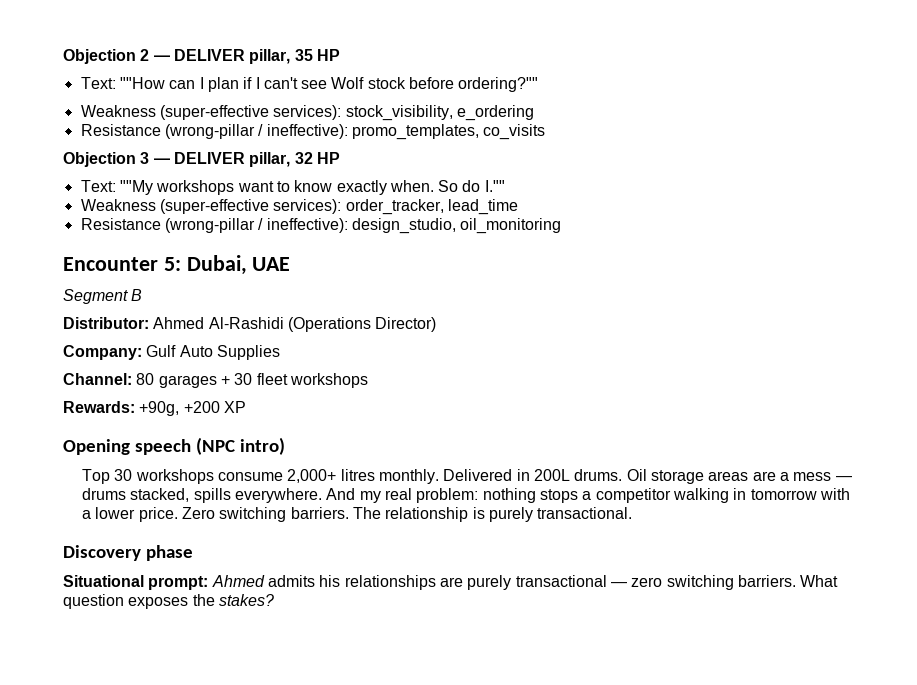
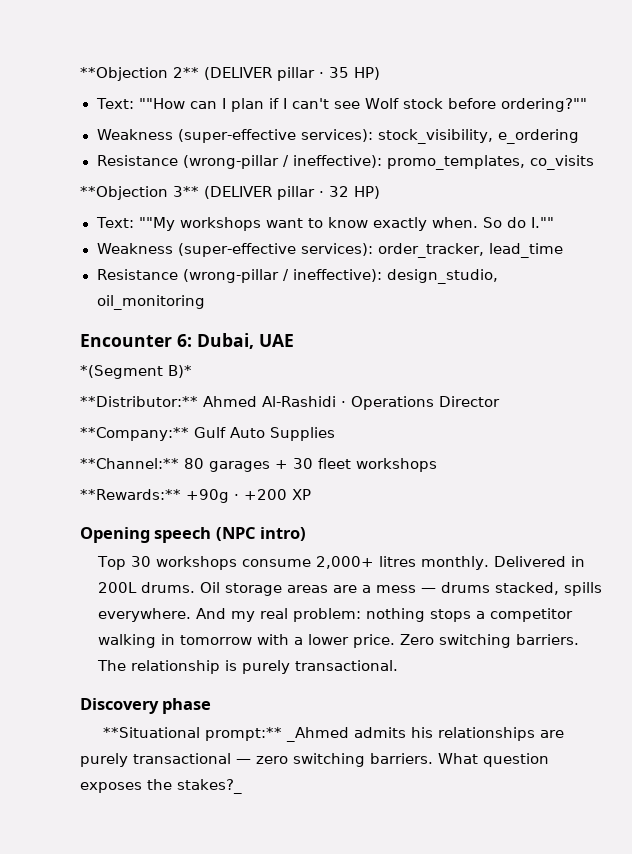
[63,49,340,64] Objection 2 — DELIVER pillar, 35 HP -> [80,67,380,81] **Objection 2** (DELIVER pillar · 35 HP)
[63,152,340,167] Objection 3 — DELIVER pillar, 32 HP -> [80,186,380,200] **Objection 3** (DELIVER pillar · 32 HP)
[163,257,181,271] 5: -> [177,334,192,347] 6:
[63,289,143,304] [63,317,437,332] [63,345,142,360] Segment B // Distributor: Ahmed Al-Rashidi (Operations Director) // Company: -> [80,365,192,379] [80,396,500,410] [80,427,189,441] *(Segment B)* // **Distributor:** Ahmed Al-Rashidi · Operations Director // **Company:**
[63,373,132,385] Channel: -> [80,458,179,469] **Channel:**
[63,401,180,416] Rewards: +90g, -> [80,489,239,503] **Rewards:** +90g ·
[63,575,265,590] Situational prompt: Ahmed -> [103,727,350,742] **Situational prompt:** _Ahmed
[218,594,274,606] stakes? -> [177,779,242,794] stakes?_

